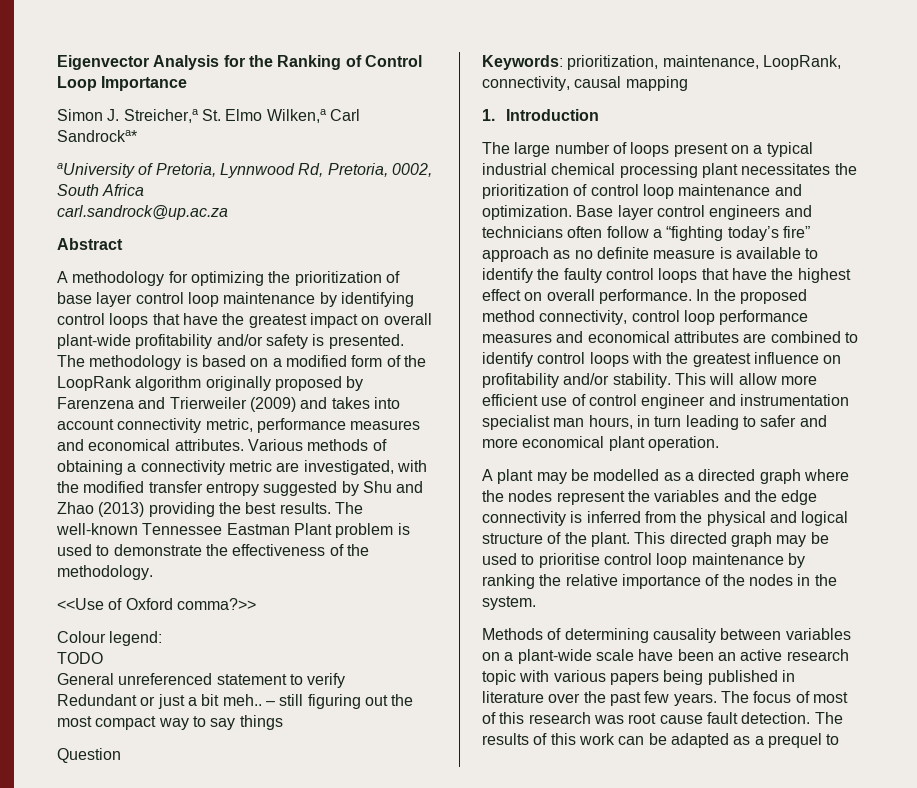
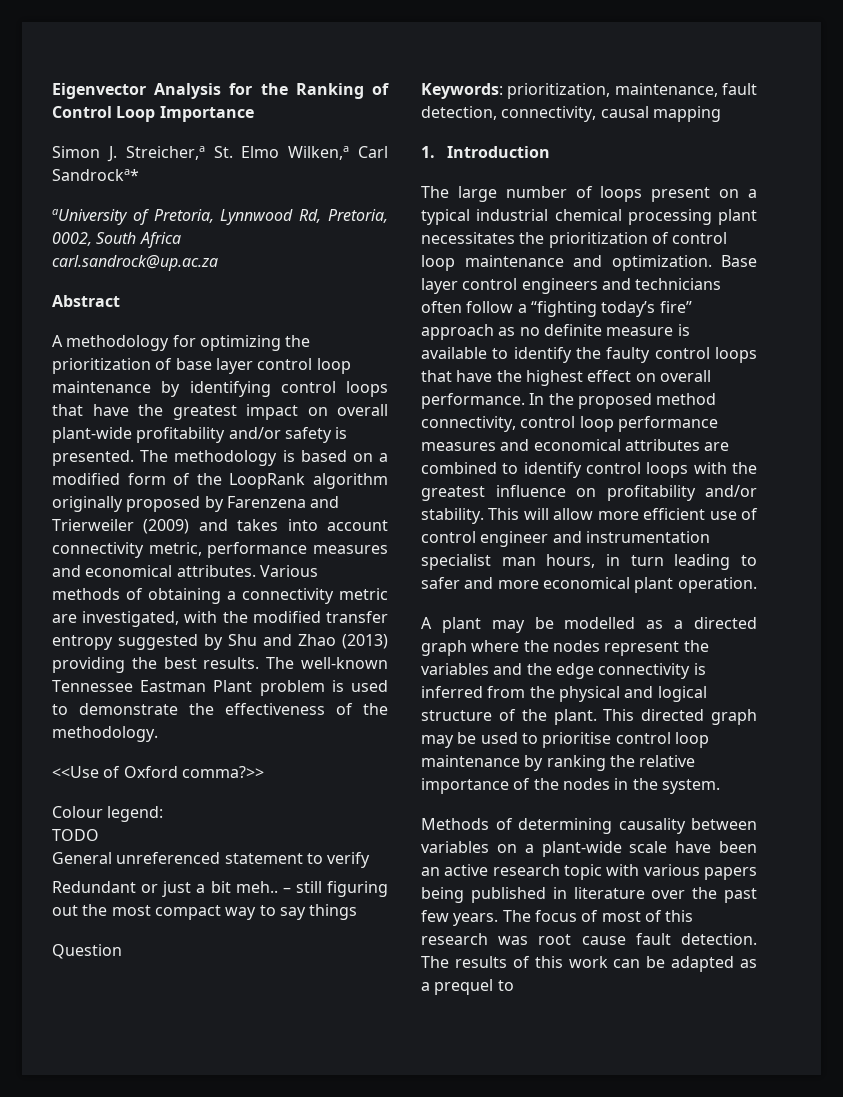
[762,55,841,70] LoopRank, -> [722,83,757,95] [421,106,497,120] fault detection,

